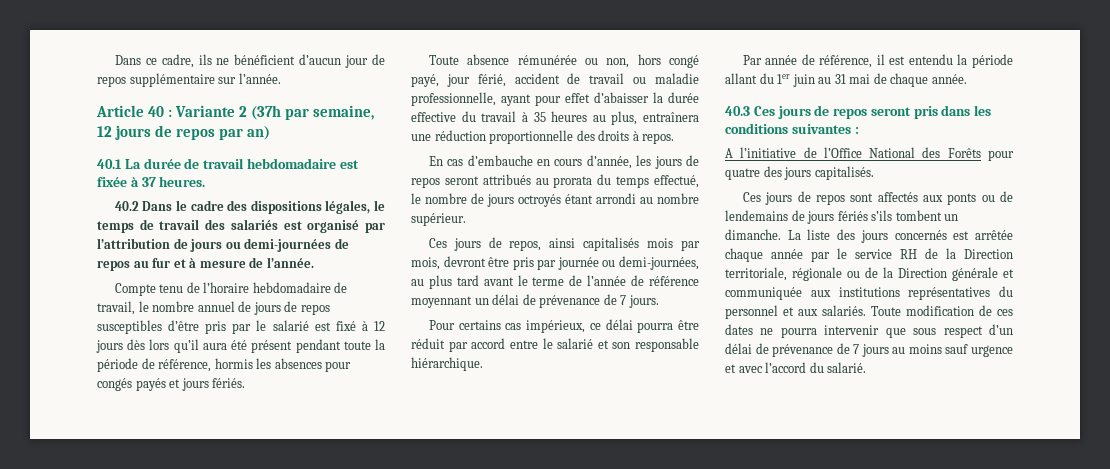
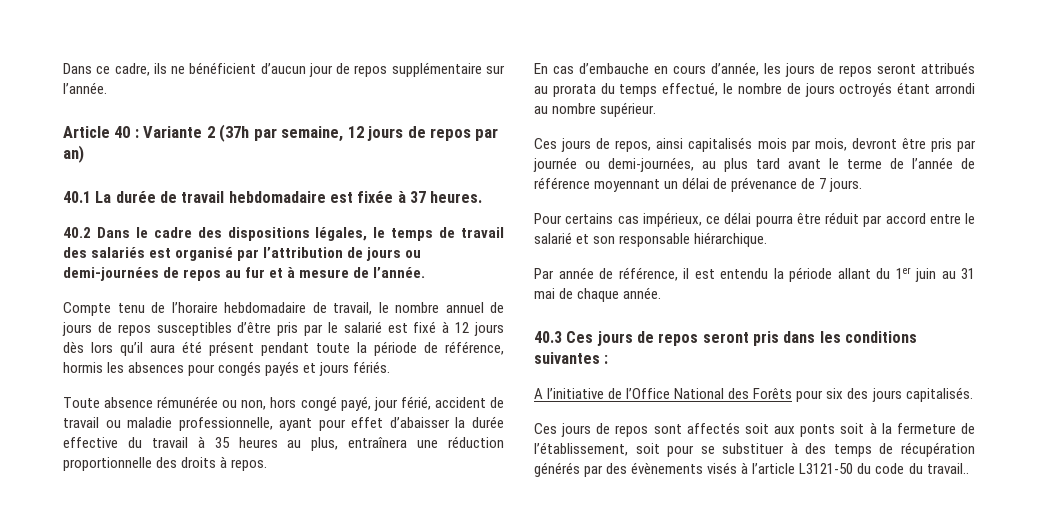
[725,168,760,180] quatre -> [826,388,844,399] six
(918, 197) none -> [744,423,769,434] soit
[981,191,1013,202] [725,210,959,224] [725,229,1013,243] [725,248,1013,262] [725,267,1014,281] [725,286,1013,300] [725,305,1013,319] [725,324,1013,338] [725,343,1013,357] [725,362,867,373] ou de lendemains de jours fériés s’ils tombent un dimanche. La liste des jours concernés est arrêtée chaque année par le service RH de la Direction territoriale, régionale ou de la Direction générale et communiquée aux institutions représentatives du personnel et aux salariés. Toute modification de ces dates ne pourra intervenir que sous respect d’un délai de prévenance de 7 jours au moins sauf urgence et avec l’accord du salarié. -> [840,422,975,434] [534,442,975,457] [534,462,969,477] soit à la fermeture de l’établissement, soit pour se substituer à des temps de récupération générés par des évènements visés à l’article L3121-50 du code du travail..

